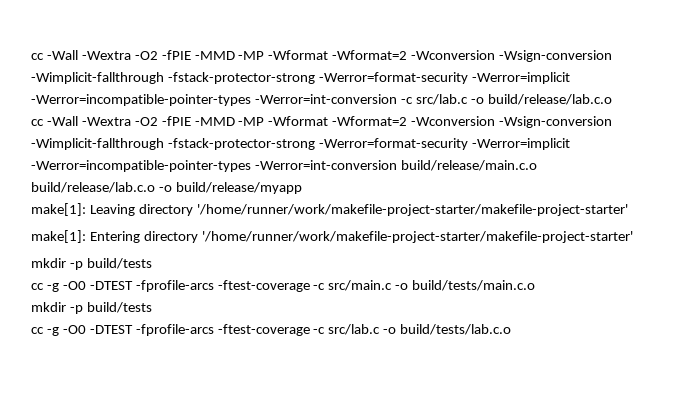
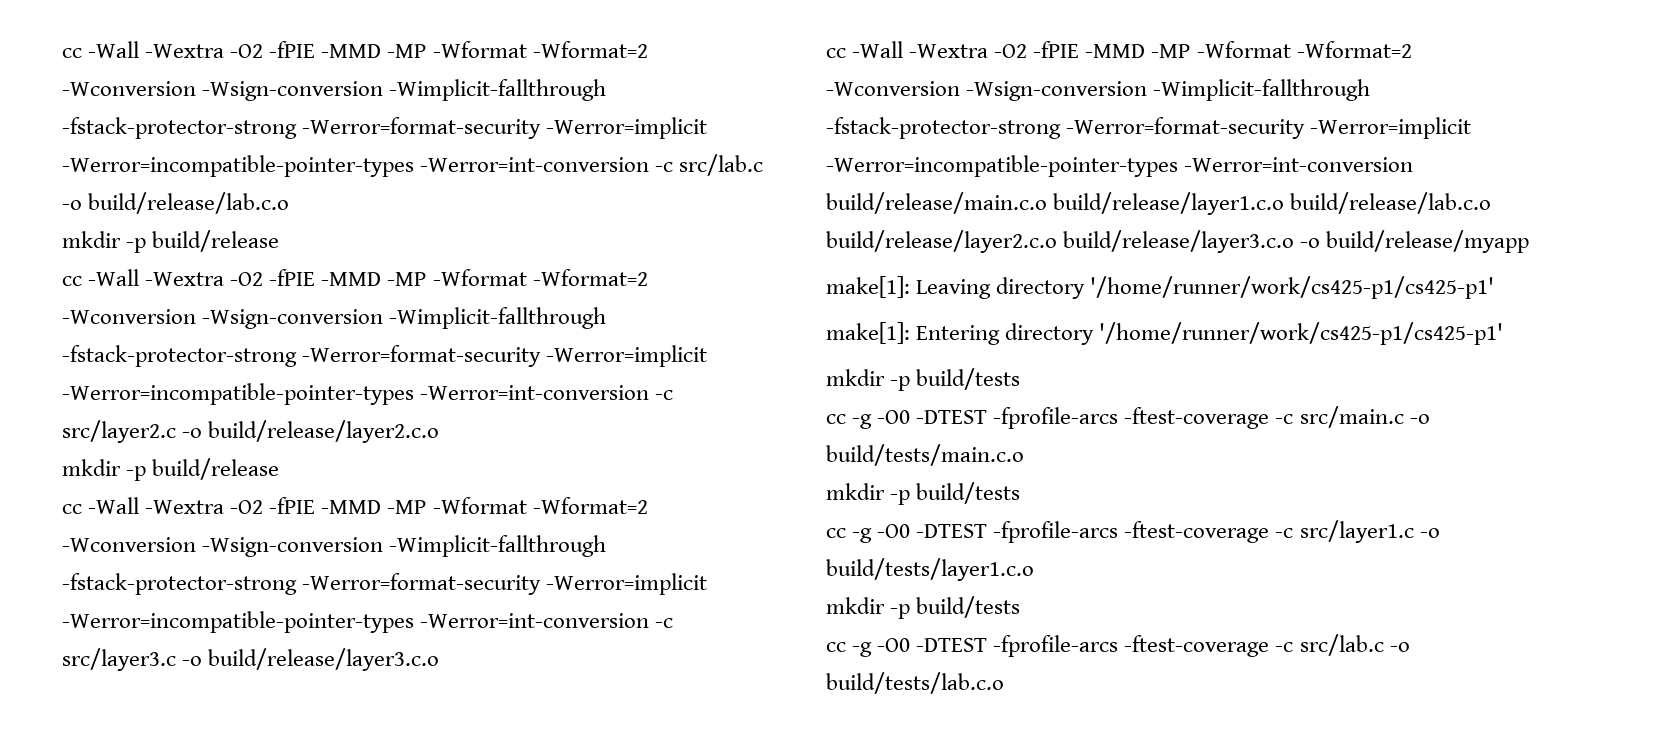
(612, 99) none -> [62,230,280,253] [62,269,648,286] [62,307,607,329] [62,345,708,367] [62,383,674,405] [62,420,440,443] [62,458,280,481] [62,497,648,514] [62,535,607,557] [62,573,708,595] [62,611,674,633] [62,648,440,671] // mkdir -p build/release // cc -Wall -Wextra -O2 -fPIE -MMD -MP -Wformat -Wformat=2 -Wconversion -Wsign-conversion -Wimplicit-fallthrough -fstack-protector-strong -Werror=format-security -Werror=implicit -Werror=incompatible-pointer-types -Werror=int-conversion -c src/layer2.c -o build/release/layer2.c.o // mkdir -p build/release // cc -Wall -Wextra -O2 -fPIE -MMD -MP -Wformat -Wformat=2 -Wconversion -Wsign-conversion -Wimplicit-fallthrough -fstack-protector-strong -Werror=format-security -Werror=implicit -Werror=incompatible-pointer-types -Werror=int-conversion -c src/layer3.c -o build/release/layer3.c.o
[31,182,155,193] build/release/lab.c.o -> [1053,192,1492,215] [826,230,1295,253] build/release/layer1.c.o build/release/lab.c.o build/release/layer2.c.o build/release/layer3.c.o
[196,204,628,216] '/home/runner/work/makefile-project-starter/makefile-project-starter' -> [1090,276,1495,299] '/home/runner/work/cs425-p1/cs425-p1'
[201,231,633,243] '/home/runner/work/makefile-project-starter/makefile-project-starter' -> [1099,322,1504,345] '/home/runner/work/cs425-p1/cs425-p1'
(152, 307) none -> [826,520,1440,543] [826,558,1034,581] [826,596,1021,619] // cc -g -O0 -DTEST -fprofile-arcs -ftest-coverage -c src/layer1.c -o build/tests/layer1.c.o // mkdir -p build/tests

